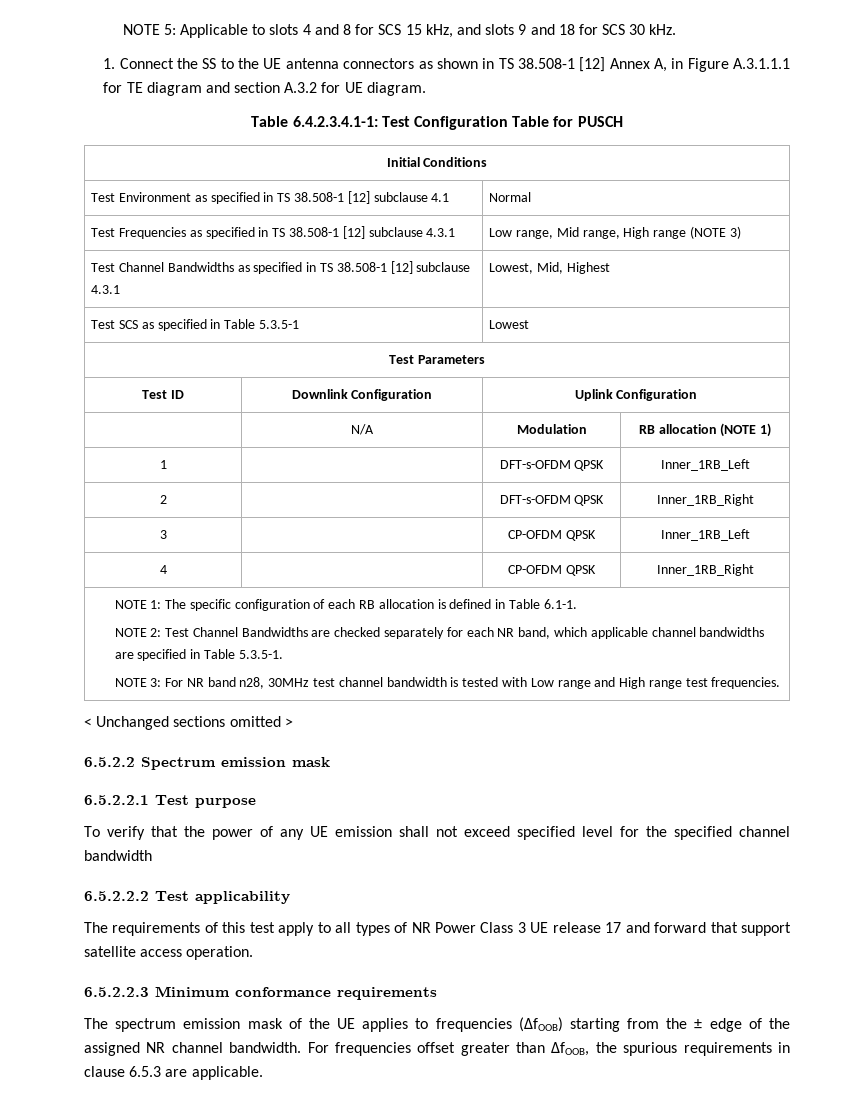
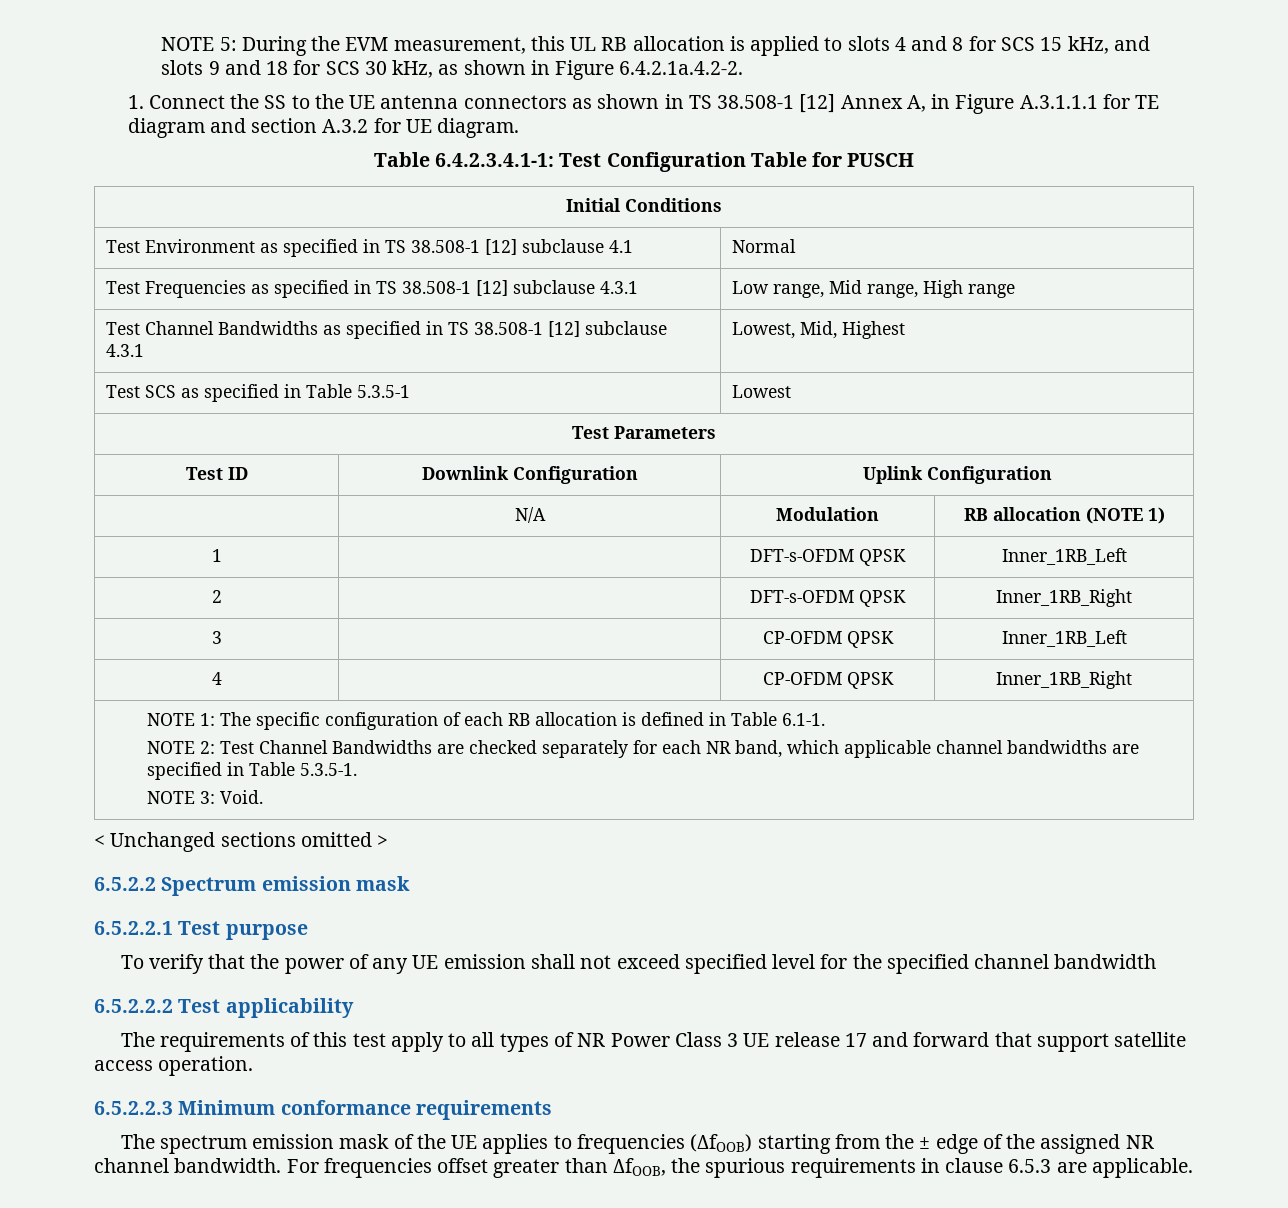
[180,24,249,38] Applicable -> [241,36,820,56] During the EVM measurement, this UL RB allocation is applied
[649,24,677,35] kHz. -> [392,60,744,80] kHz, as shown in Figure 6.4.2.1a.4.2-2.
[690,226,741,239] (NOTE 3) -> (1016, 291) none
[165,677,781,689] For NR band n28, 30MHz test channel bandwidth is tested with Low range and High range test frequencies. -> [219,790,263,804] Void.

